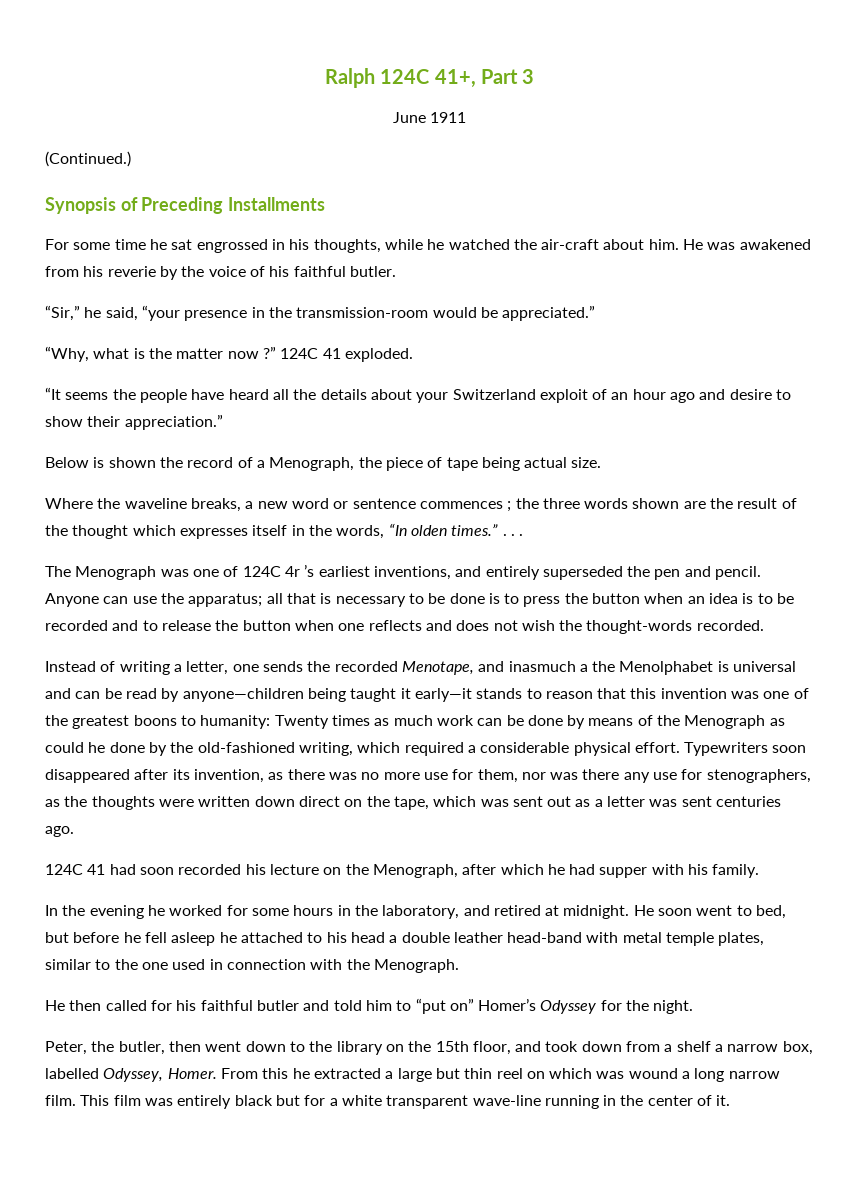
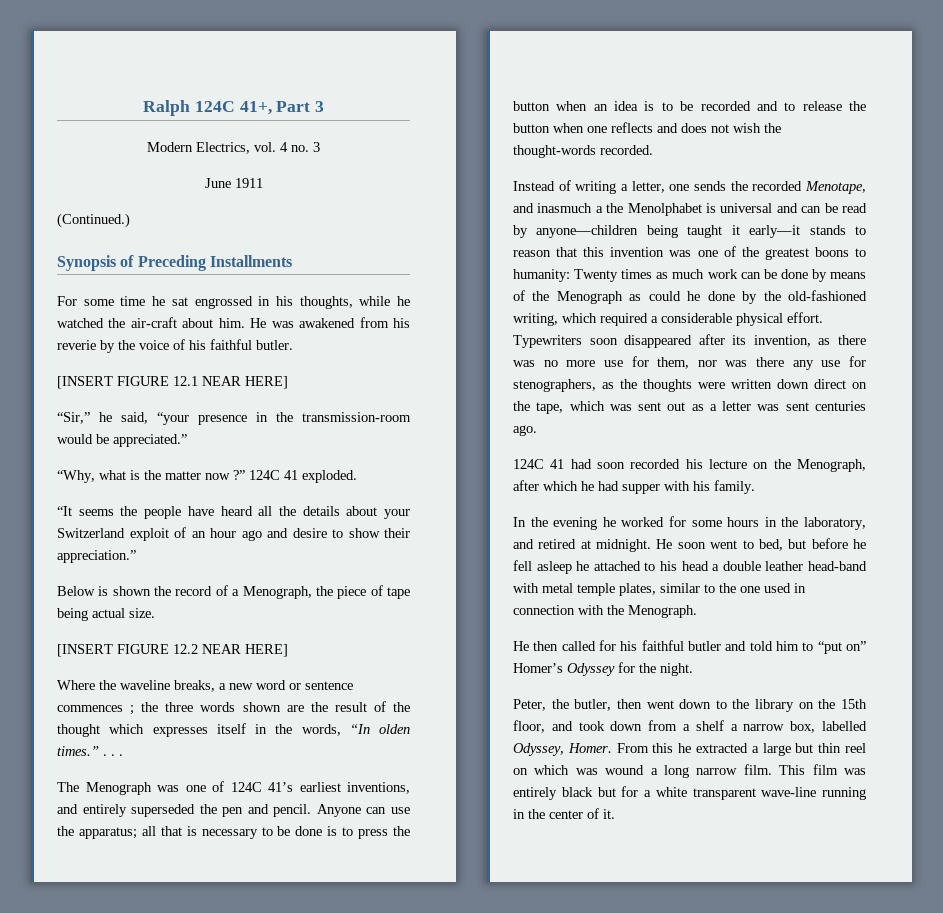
(535, 76) none -> [147,142,320,154] // Modern Electrics, vol. 4 no. 3
(396, 271) none -> [57,376,288,389] // [INSERT FIGURE 12.1 NEAR HERE]
(602, 462) none -> [57,644,288,657] // [INSERT FIGURE 12.2 NEAR HERE]
[284,564,315,577] 4r ’s -> [268,782,293,792] 41’s

